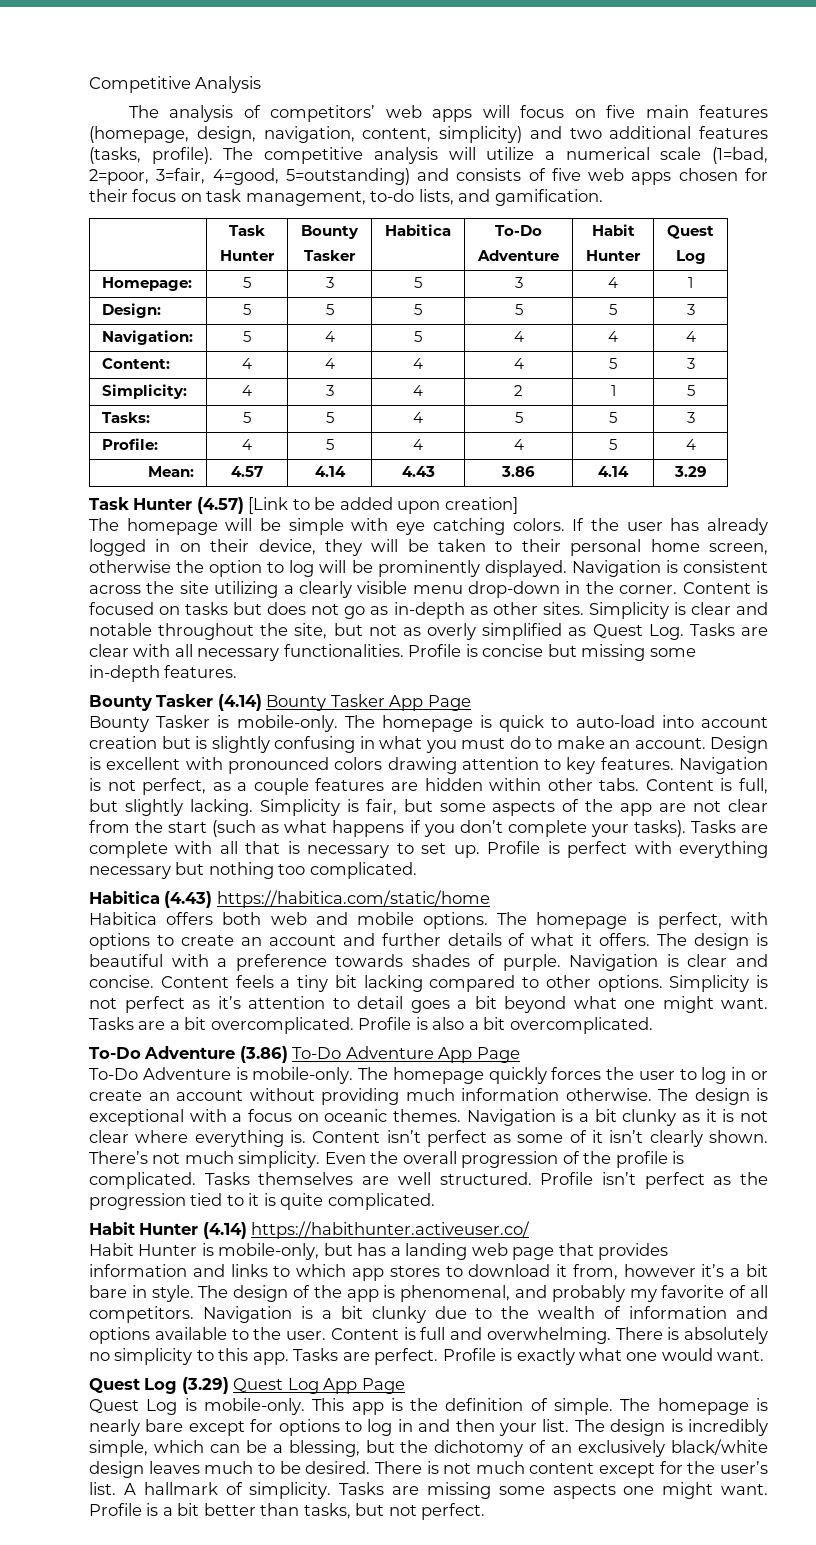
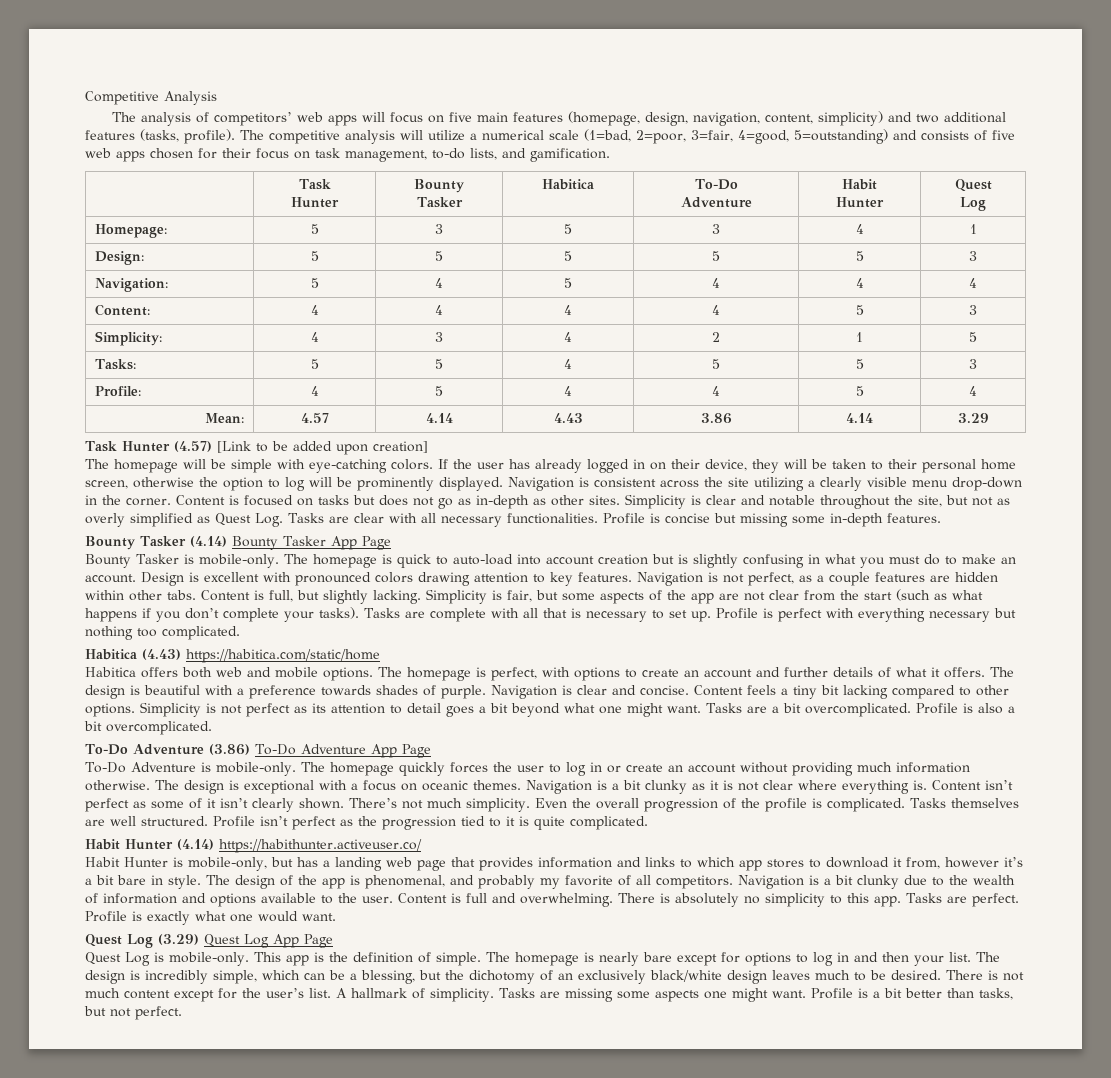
[396,518,505,535] eye catching -> [309,459,387,473] eye-catching
[217,996,241,1009] it’s -> [312,703,326,713] its

